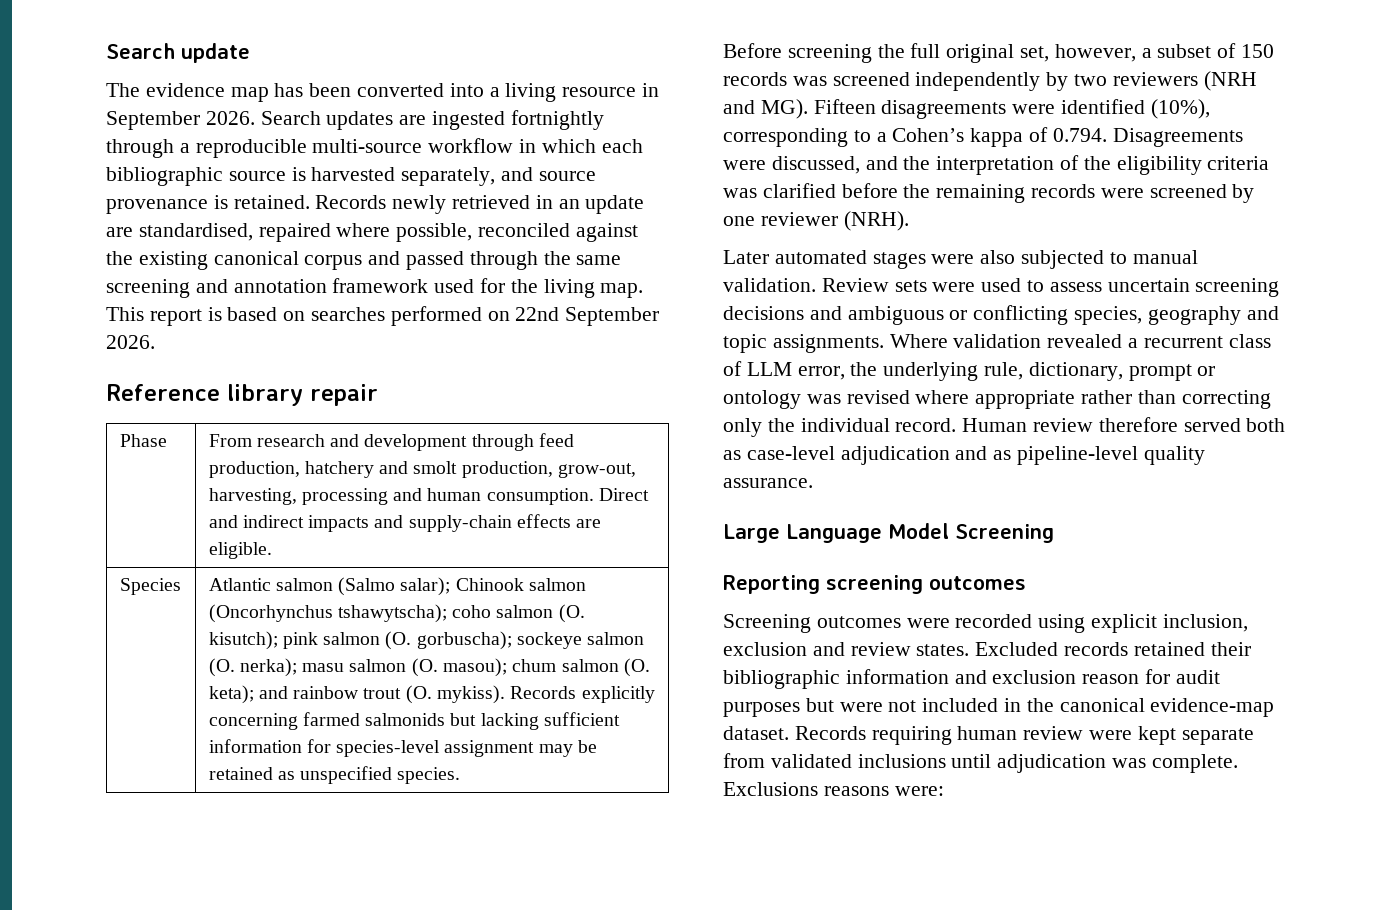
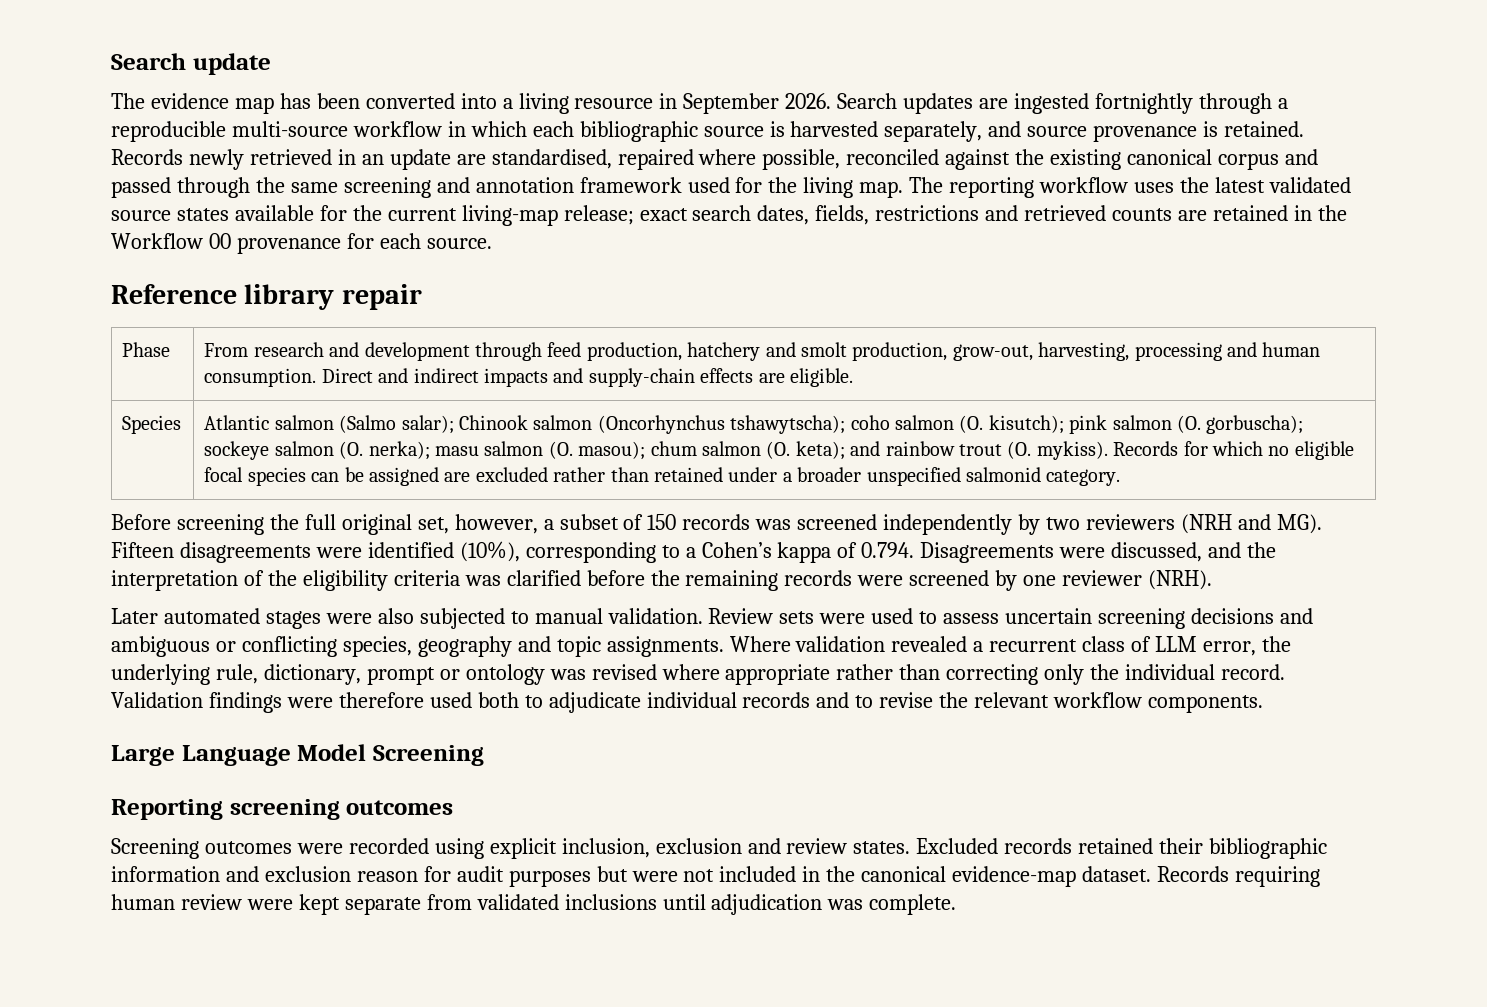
[106,306,660,326] [106,335,155,349] This report is based on searches performed on 22nd September 2026. -> [909,177,1351,198] [111,205,1347,226] [111,233,492,254] The reporting workflow uses the latest validated source states available for the current living-map release; exact search dates, fields, restrictions and retrieved counts are retained in the Workflow 00 provenance for each source.
[581,686,655,703] [208,712,620,730] [208,739,597,757] [208,766,461,784] explicitly concerning farmed salmonids but lacking sufficient information for species-level assignment may be retained as unspecified species. -> [1183,441,1354,460] [204,467,1121,486] for which no eligible focal species can be assigned are excluded rather than retained under a broader unspecified salmonid category.
[962,417,1286,432] [723,446,1205,465] [723,478,813,488] Human review therefore served both as case-level adjudication and as pipeline-level quality assurance. -> [111,692,1264,713] Validation findings were therefore used both to adjudicate individual records and to revise the relevant workflow components.
[723,782,944,796] Exclusions reasons were: -> (957, 904) none

